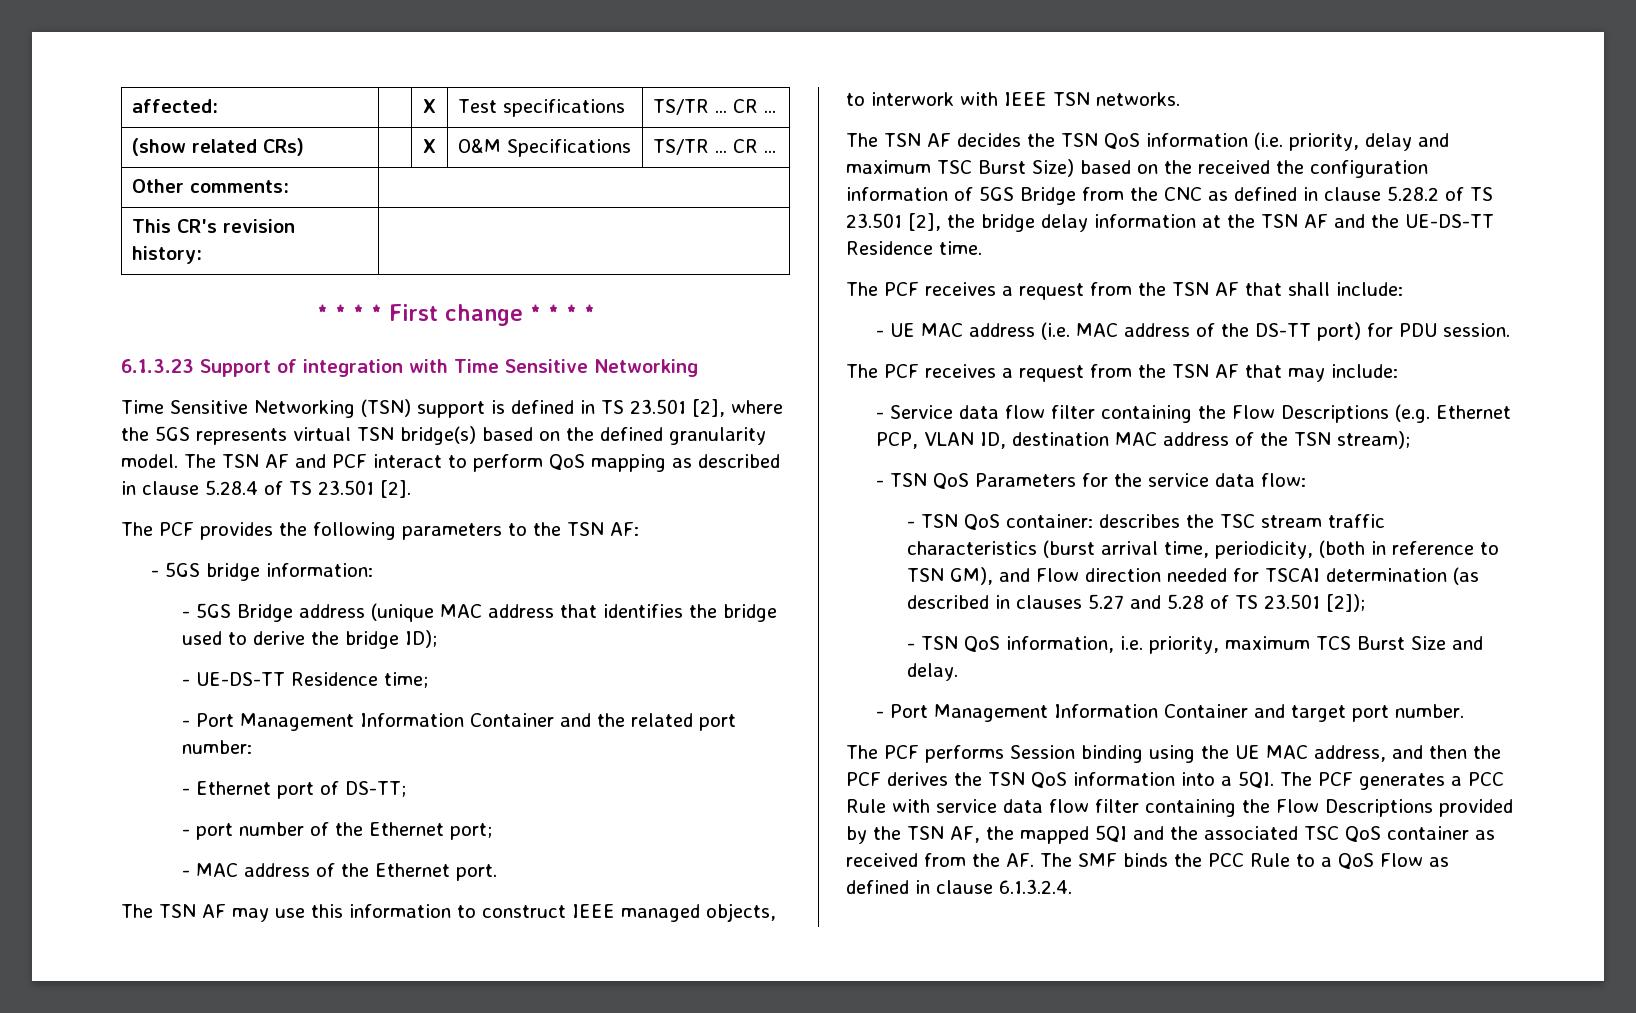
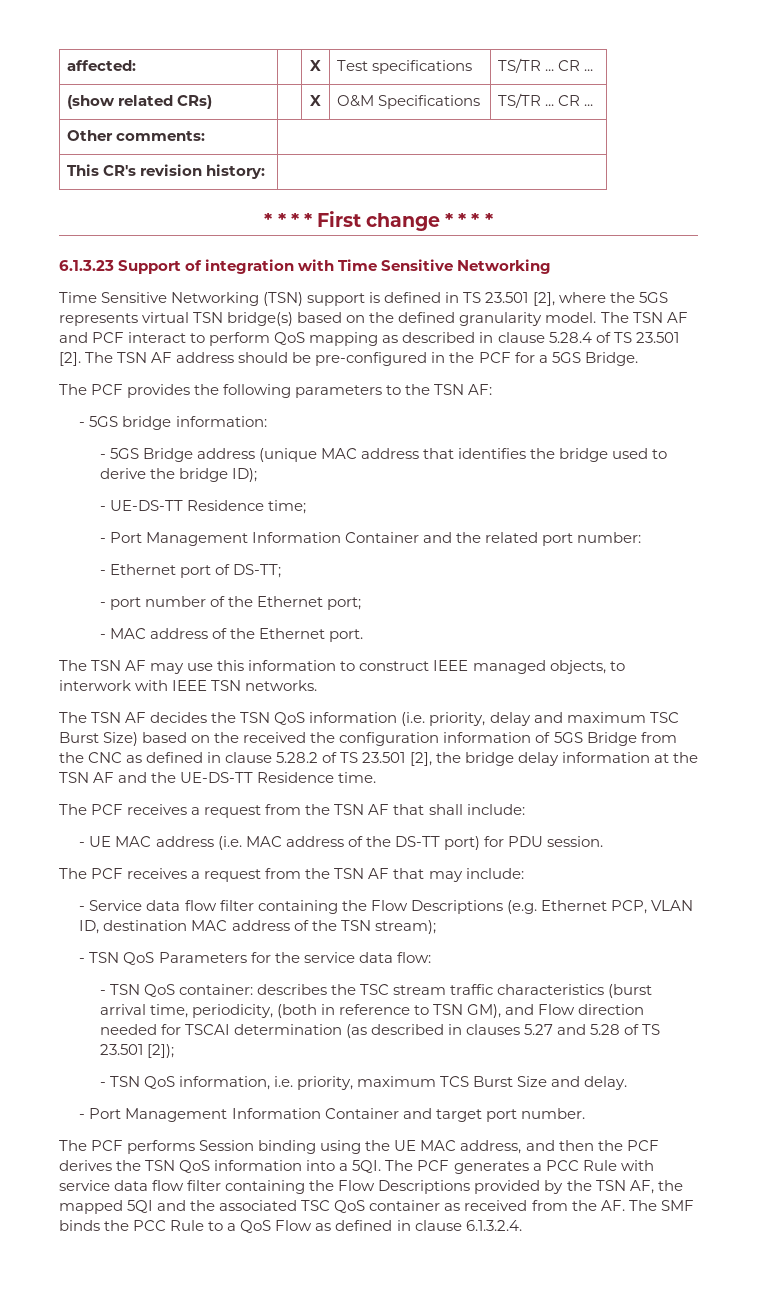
(411, 489) none -> [85,352,638,366] The TSN AF address should be pre-configured in the PCF for a 5GS Bridge.

